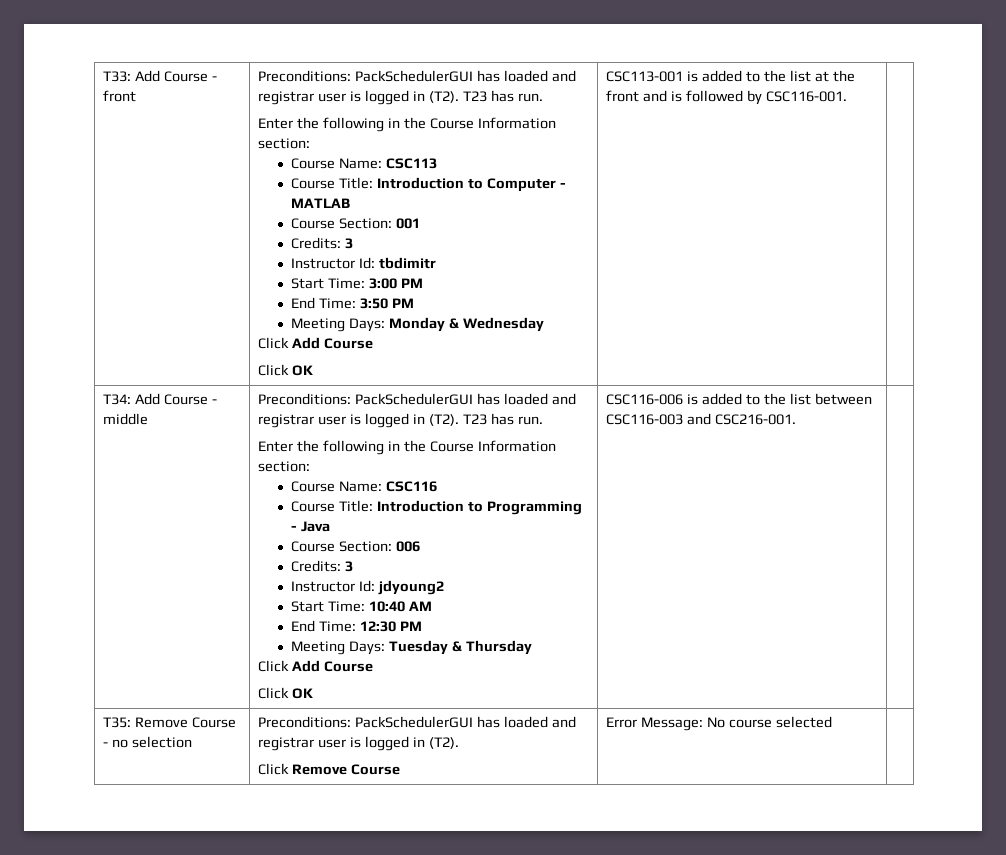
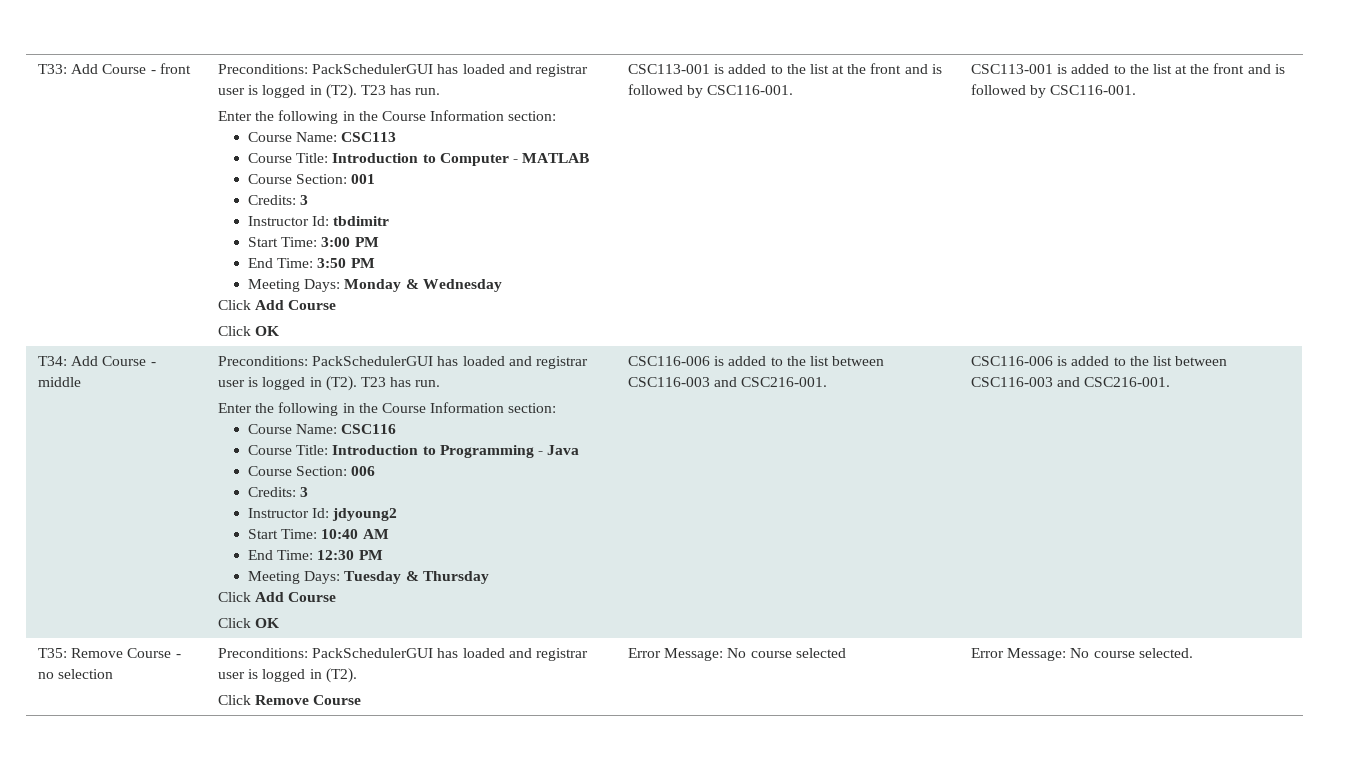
(847, 96) none -> [970,63,1285,74] [970,84,1137,98] CSC113-001 is added to the list at the front and is followed by CSC116-001.
(797, 419) none -> [970,356,1228,366] [970,377,1171,387] CSC116-006 is added to the list between CSC116-003 and CSC216-001.
(833, 722) none -> [970,648,1193,661] Error Message: No course selected.

